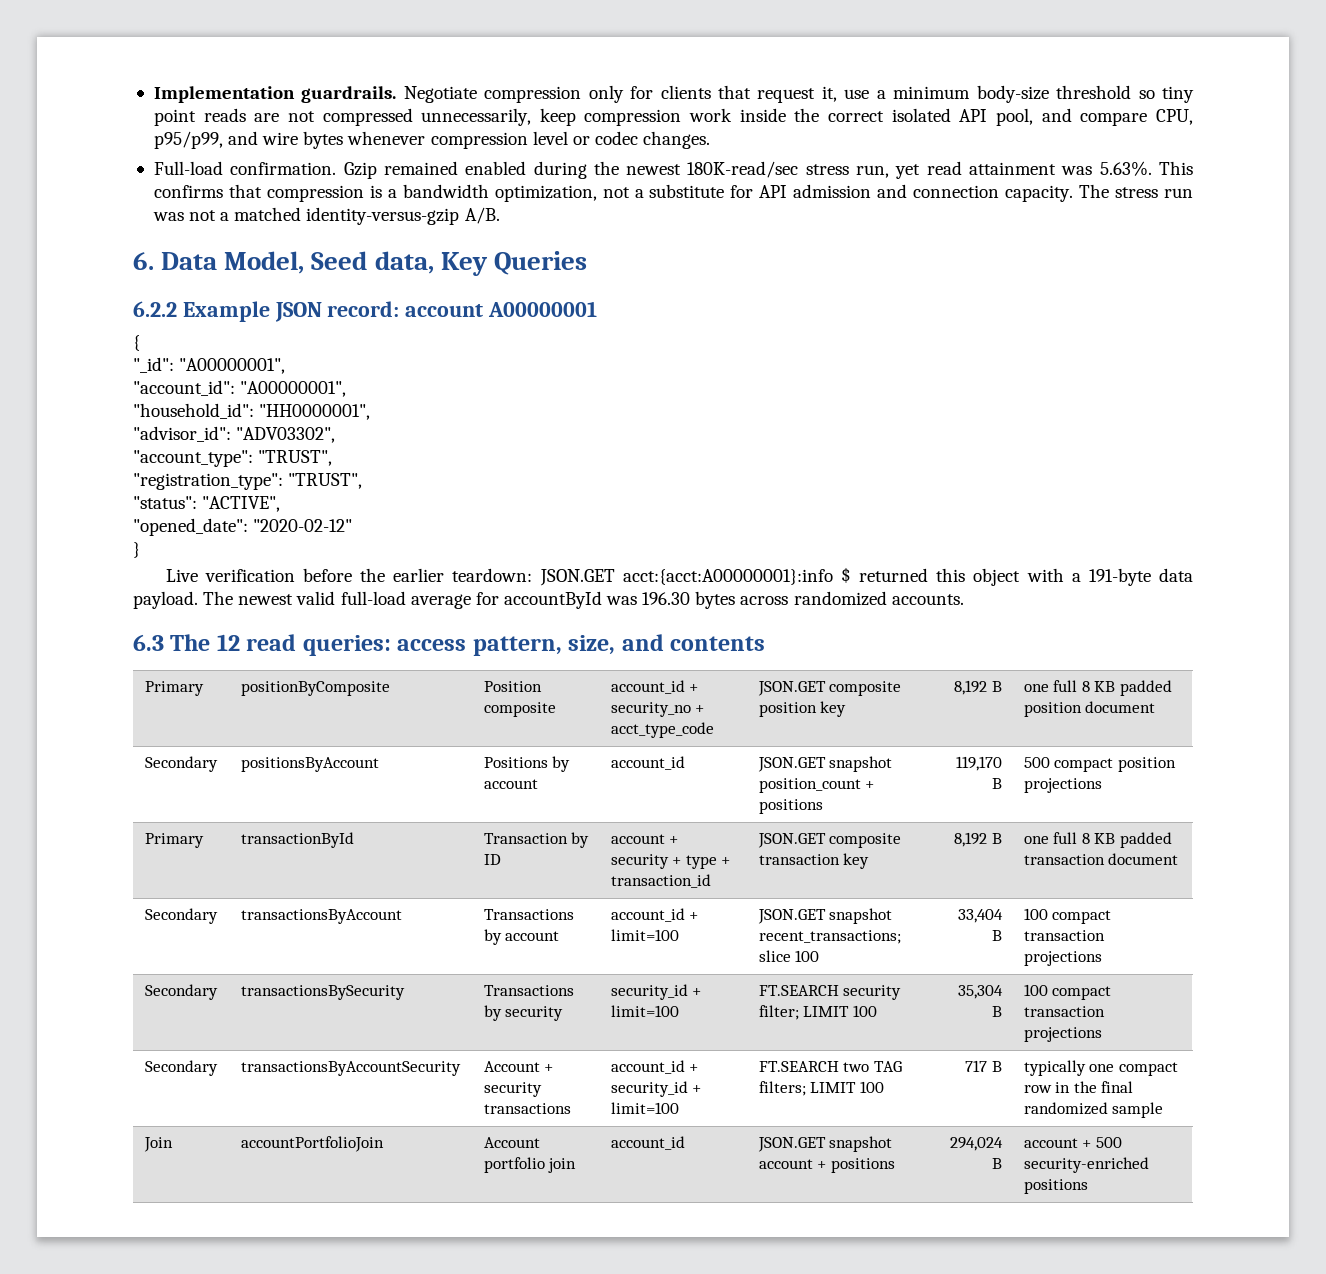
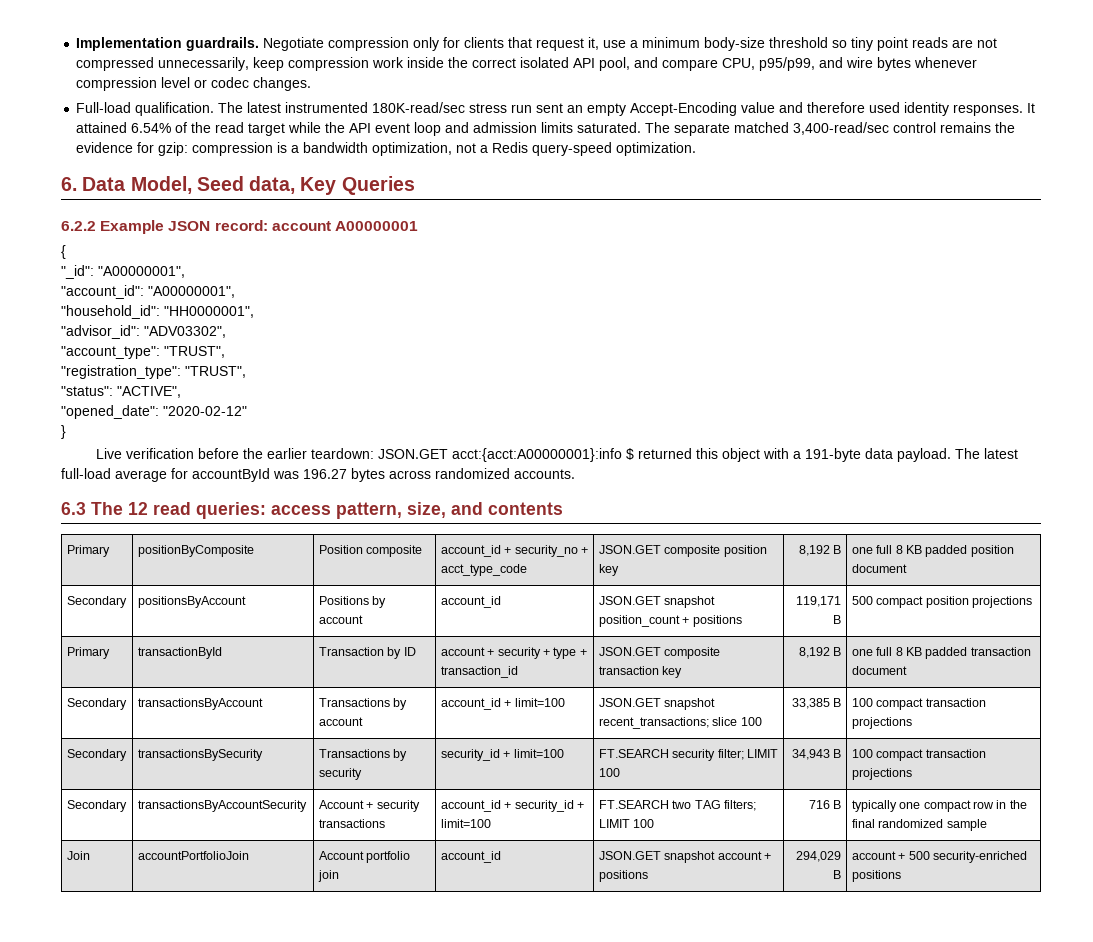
[230,161,1193,179] [153,184,262,198] confirmation. Gzip remained enabled during the newest 180K-read/sec stress run, yet read attainment was 5.63%. This confirms that -> [135,102,1036,116] [76,122,1016,136] [76,142,189,156] qualification. The latest instrumented 180K-read/sec stress run sent an empty Accept-Encoding value and therefore used identity responses. It attained 6.54% of the read target while the API event loop and admission limits saturated. The separate matched 3,400-read/sec control remains the evidence for gzip:
[649,184,1194,202] [152,207,500,225] substitute for API admission and connection capacity. The stress run was not a matched identity-versus-gzip A/B. -> [492,142,697,156] Redis query-speed optimization.
[238,591,336,605] newest valid -> [984,448,1019,459] latest
[642,592,691,605] 196.30 -> [303,469,347,479] 196.27
[955,756,1002,771] 119,170 -> [796,596,842,607] 119,171
[957,909,1003,923] 33,404 -> [791,698,830,709] 33,385
[957,985,1003,999] 35,304 -> [791,749,830,760] 34,943
[964,1060,987,1072] 717 -> [808,800,830,809] 716
[949,1137,1003,1151] 294,024 -> [796,851,842,862] 294,029

